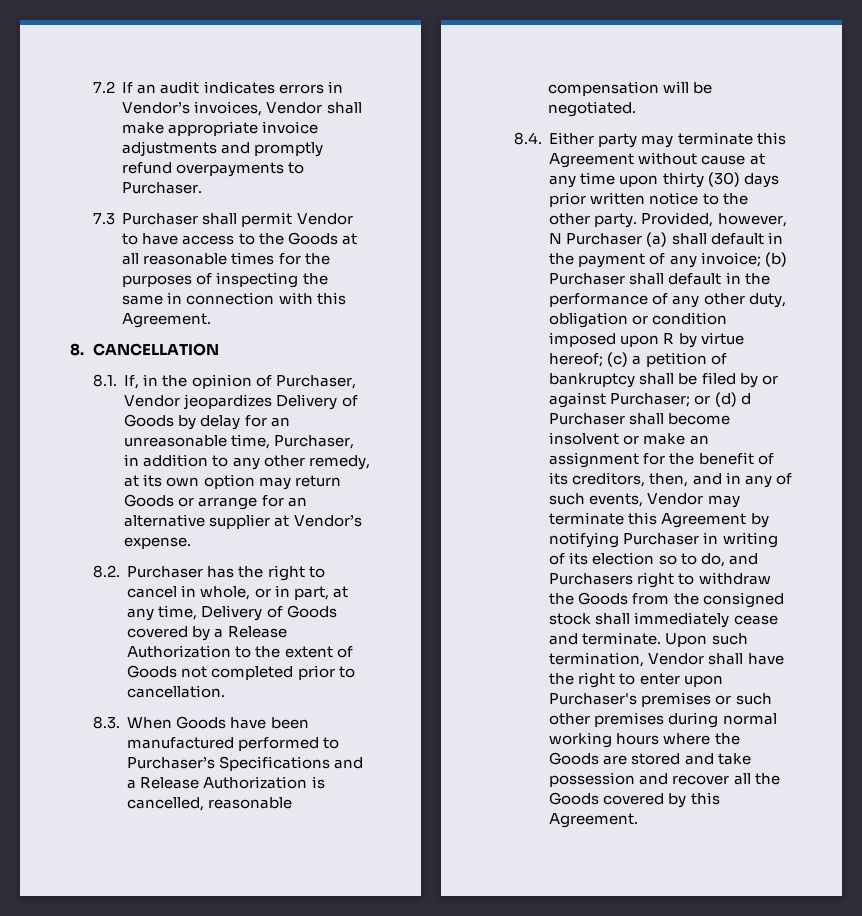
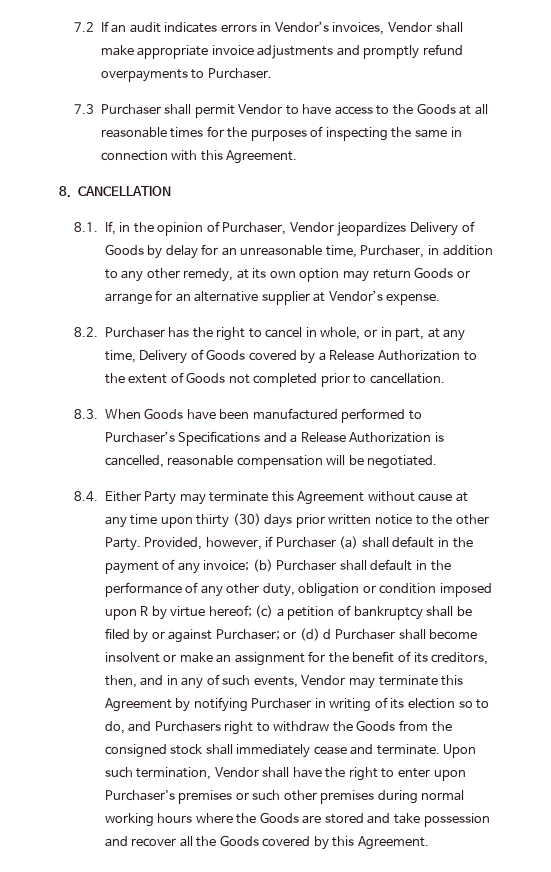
[598,133,638,148] party -> [144,491,177,505] Party
[594,213,638,228] party. -> [104,537,141,551] Party.
[549,233,563,244] N -> [265,536,274,547] if

